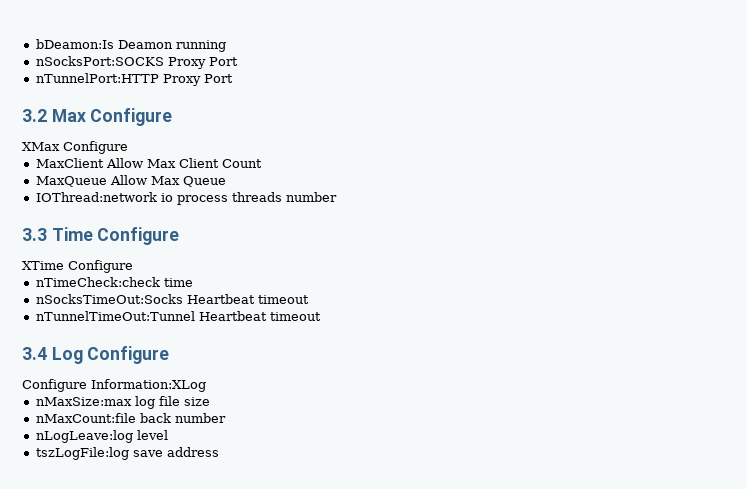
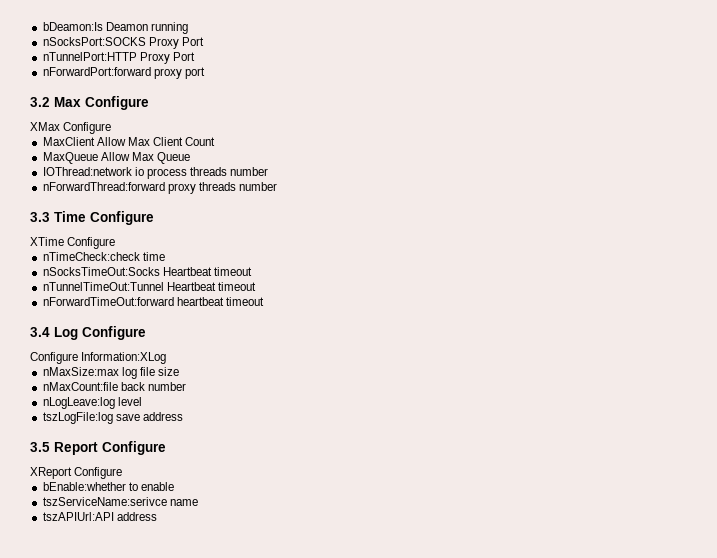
(233, 78) none -> [42,67,205,79] // nForwardPort:forward proxy port
(337, 197) none -> [42,182,277,194] // nForwardThread:forward proxy threads number
(321, 316) none -> [42,297,264,306] // nForwardTimeOut:forward heartbeat timeout
(219, 452) none -> [30,441,166,455] [30,467,123,479] [42,482,174,491] [42,497,198,506] [42,512,157,521] // 3.5 Report Configure // XReport Configure // bEnable:whether to enable // tszServiceName:serivce name // tszAPIUrl:API address

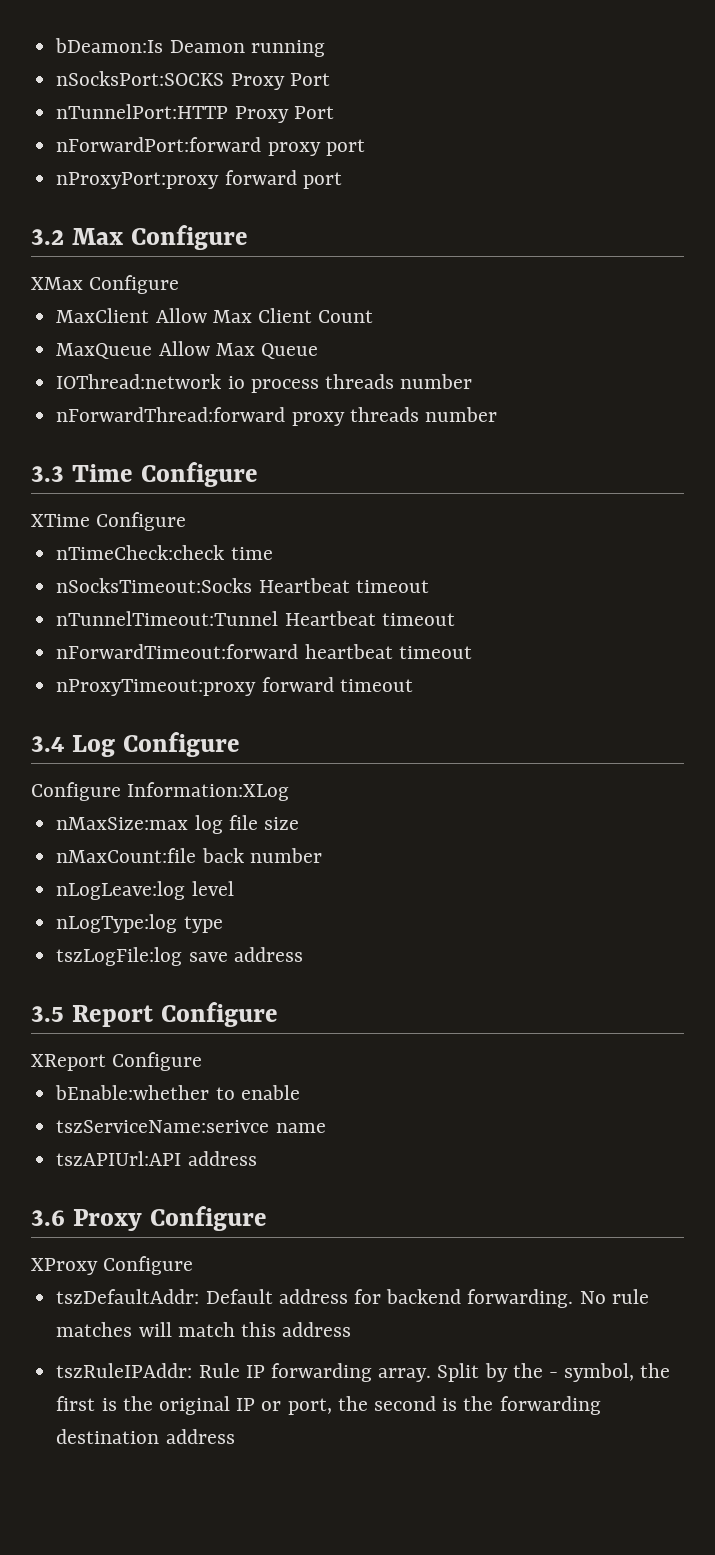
(205, 73) none -> [56,170,342,189] // nProxyPort:proxy forward port
[42,267,252,276] [42,282,256,291] [42,297,174,306] nSocksTimeOut:Socks Heartbeat timeout // nTunnelTimeOut:Tunnel Heartbeat timeout // nForwardTimeOut:forward -> [56,578,429,593] [56,611,455,626] [56,644,299,659] nSocksTimeout:Socks Heartbeat timeout // nTunnelTimeout:Tunnel Heartbeat timeout // nForwardTimeout:forward
(264, 301) none -> [56,677,413,696] // nProxyTimeout:proxy forward timeout
(142, 401) none -> [56,914,223,933] // nLogType:log type
(157, 516) none -> [31,1206,267,1231] [31,1256,194,1275] [56,1289,649,1308] [56,1322,352,1337] [56,1363,671,1382] [56,1396,601,1415] [56,1429,235,1444] // 3.6 Proxy Configure // XProxy Configure // tszDefaultAddr: Default address for backend forwarding. No rule matches will match this address // tszRuleIPAddr: Rule IP forwarding array. Split by the - symbol, the first is the original IP or port, the second is the forwarding destination address

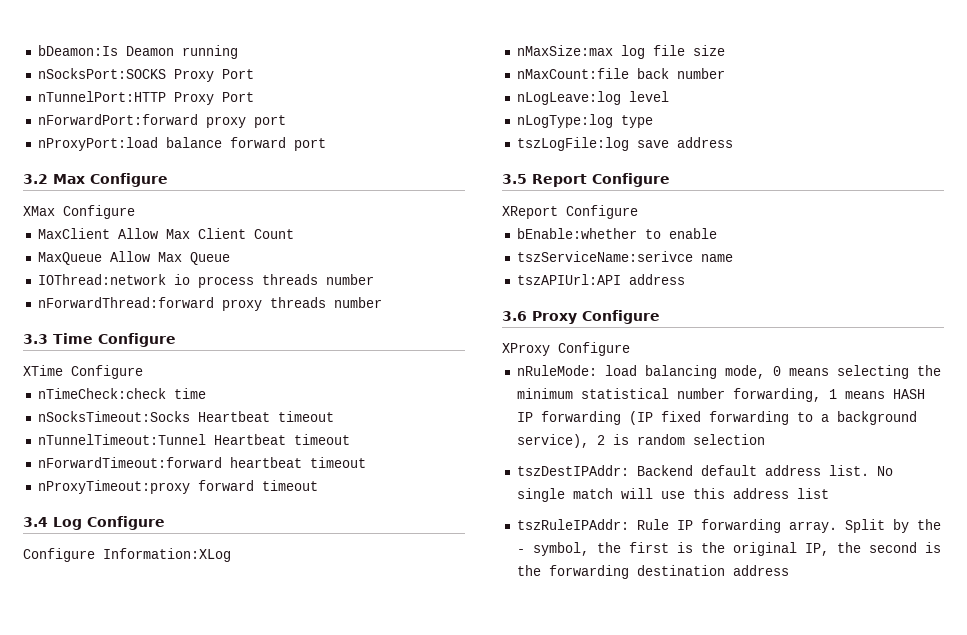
[56,172,220,189] nProxyPort:proxy -> [37,137,222,151] nProxyPort:load balance
[56,1289,649,1308] [56,1322,235,1337] tszDefaultAddr: Default address for backend forwarding. No rule matches will match -> [516,365,941,379] [516,388,925,402] [516,411,917,425] [516,434,765,448] [516,465,893,476] [516,488,685,502] nRuleMode: load balancing mode, 0 means selecting the minimum statistical number forwarding, 1 means HASH IP forwarding (IP fixed forwarding to a background service), 2 is random selection // tszDestIPAddr: Backend default address list. No single match will use
(352, 1329) none -> [796,488,829,499] list
[236,1398,332,1415] IP or port, -> [804,543,829,556] IP,

